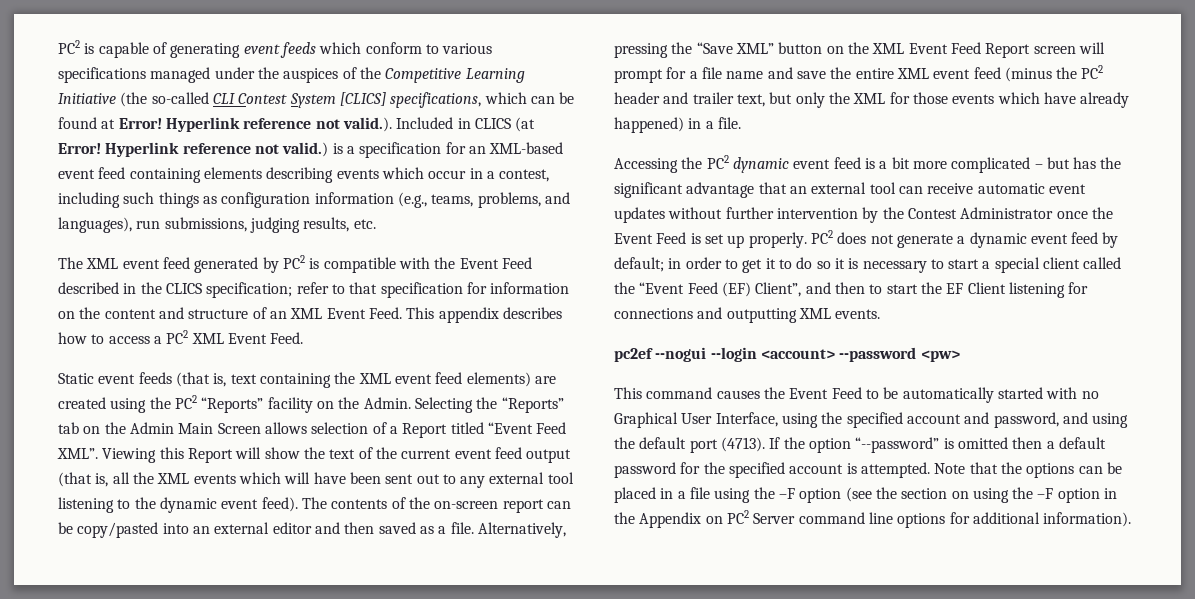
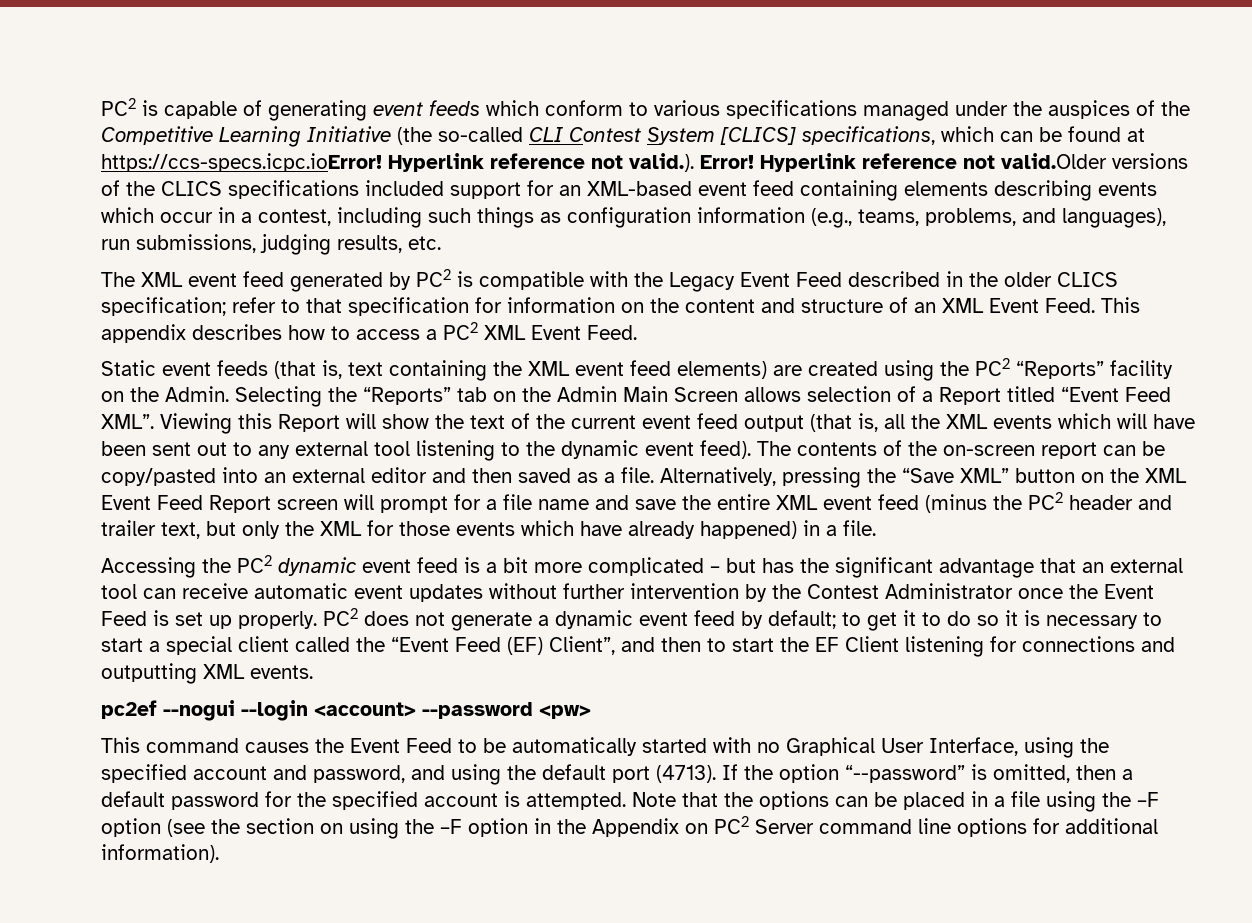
[118,117,536,132] [58,142,442,158] Error! Hyperlink reference not valid.). Included in CLICS (at Error! Hyperlink reference not valid.) is a specification -> [101,153,1188,172] [101,180,521,199] https://ccs-specs.icpc.ioError! Hyperlink reference not valid.). Error! Hyperlink reference not valid.Older versions of the CLICS specifications included support
(456, 263) none -> [669,272,735,292] Legacy
(162, 288) none -> [1004,272,1052,287] older
[668,257,722,269] in order -> (836, 619) none
[957,437,1008,449] omitted -> [993,764,1070,783] omitted,

